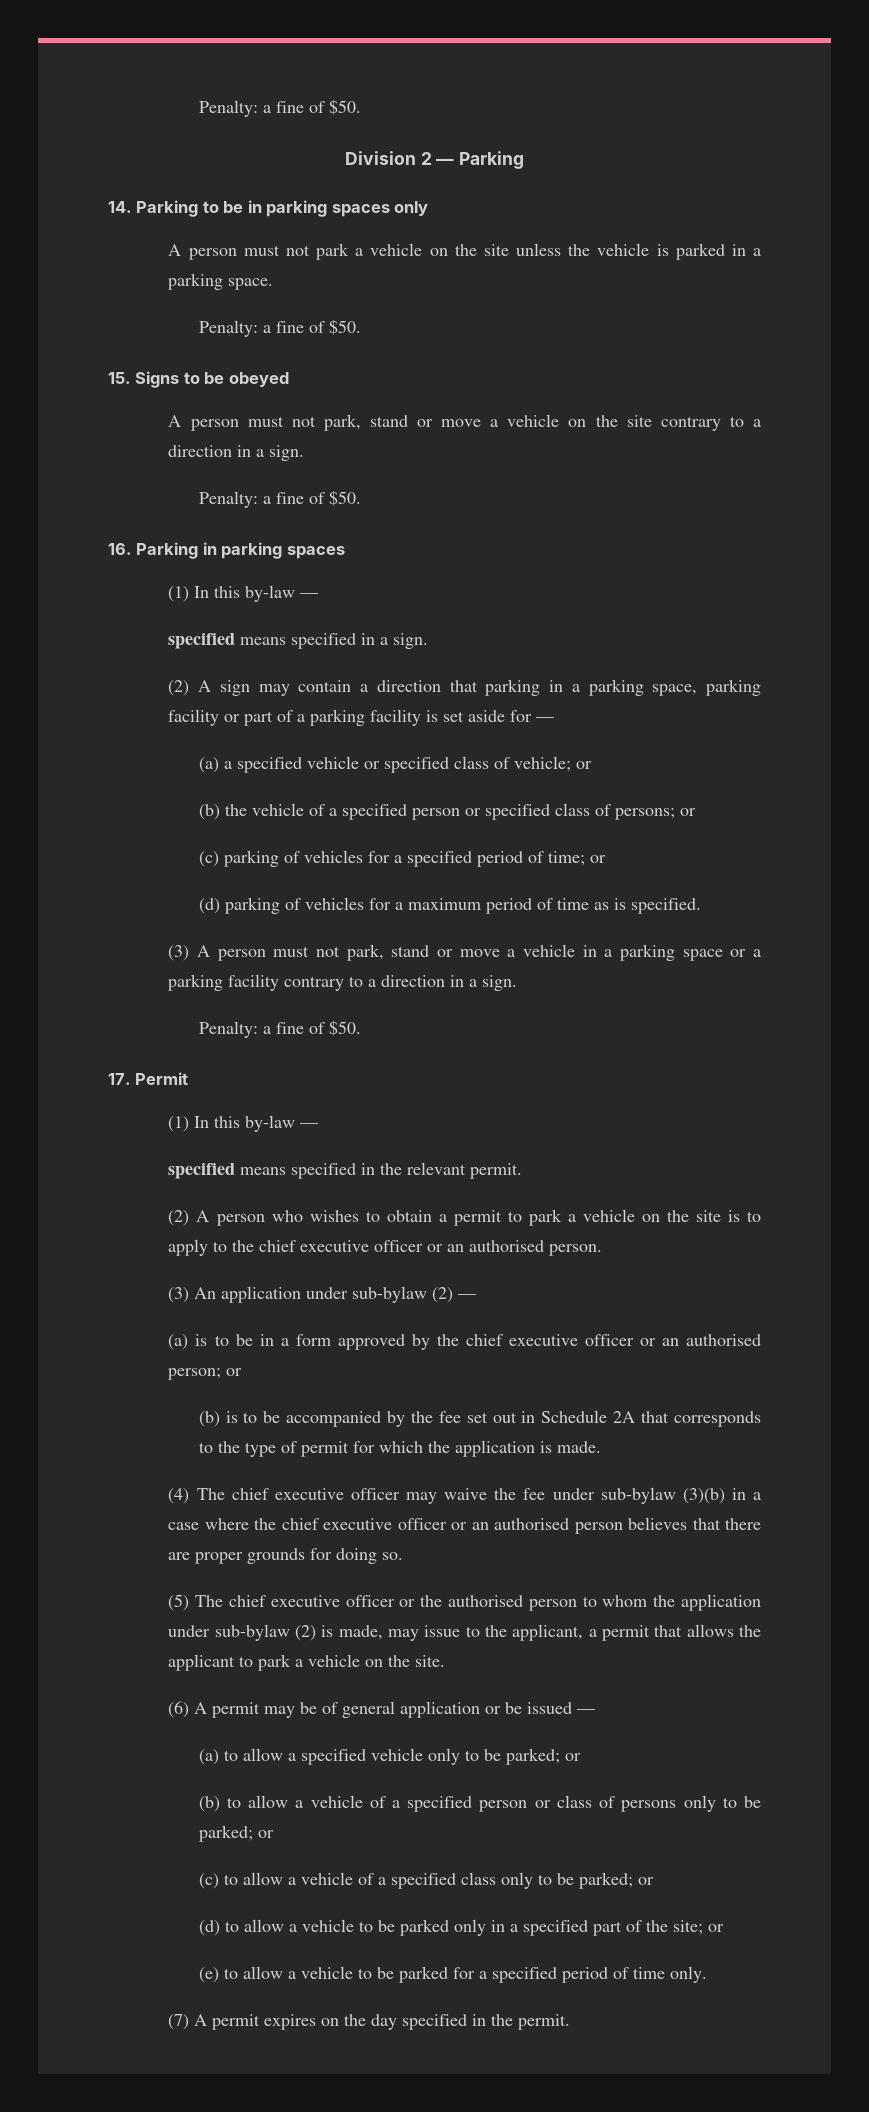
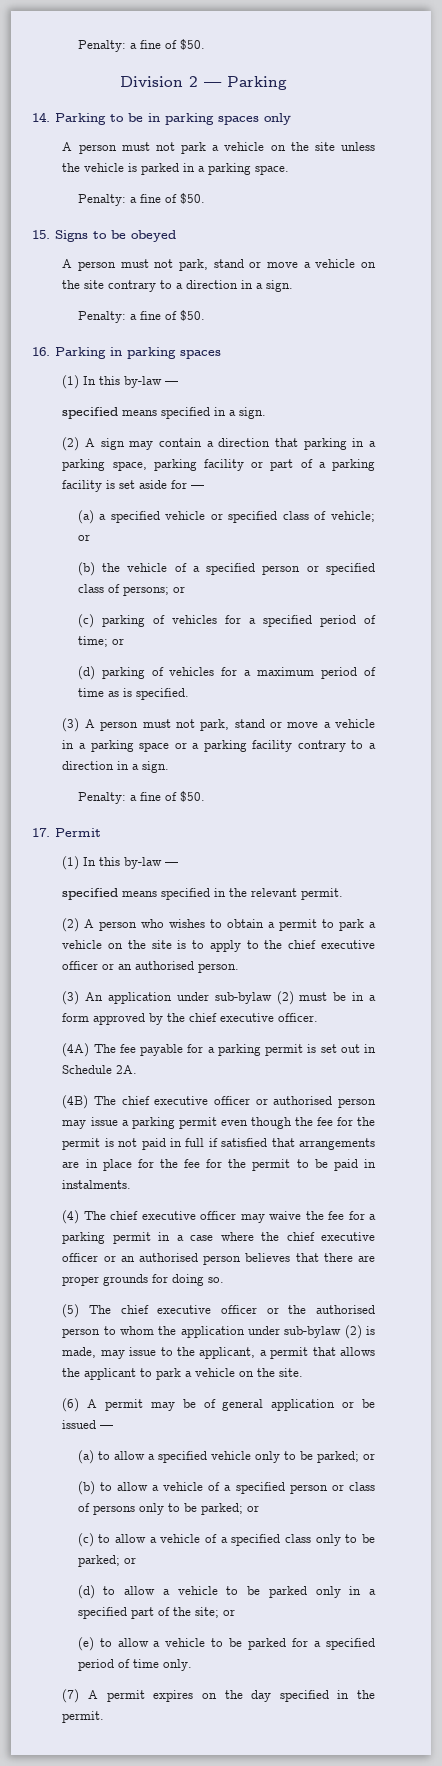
[458,1294,477,1299] [168,1334,229,1350] — // (a) is to -> [299,992,328,1001] must
[584,1334,762,1346] [168,1368,243,1380] [198,1410,761,1427] [198,1440,601,1457] officer or an authorised person; or // (b) is to be accompanied by the fee set out in Schedule 2A that corresponds to the type of permit for which the application is made. -> [278,1013,319,1022] [62,1043,376,1057] [62,1065,138,1074] [62,1095,376,1109] [62,1117,376,1129] [62,1138,375,1150] [62,1159,376,1171] [62,1180,132,1189] officer. // (4A) The fee payable for a parking permit is set out in Schedule 2A. // (4B) The chief executive officer or authorised person may issue a parking permit even though the fee for the permit is not paid in full if satisfied that arrangements are in place for the fee for the permit to be paid in instalments.
[552,1487,725,1504] under sub-bylaw (3)(b) -> [348,1211,377,1220] [62,1232,151,1244] for a parking permit

